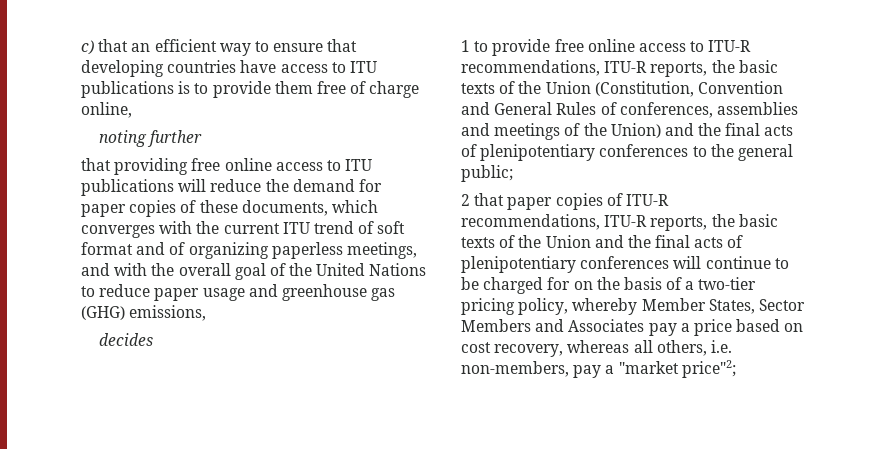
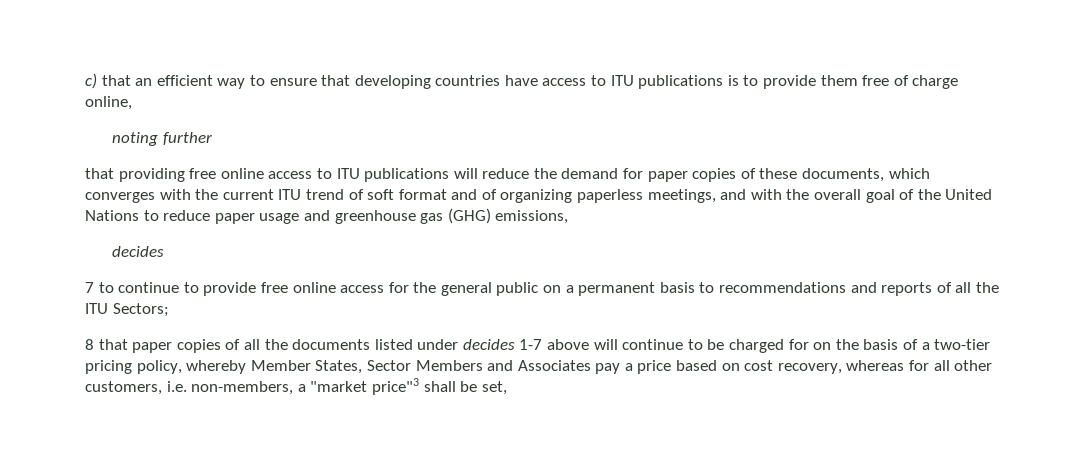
[461,40,470,52] 1 -> [85,282,180,293] 7 to continue
[690,40,752,52] [461,60,778,77] [461,81,783,97] [461,102,798,118] [461,123,794,140] [461,144,793,161] [461,165,513,182] [461,193,669,210] [461,214,778,231] [461,235,744,248] [461,256,670,273] to ITU-R recommendations, ITU-R reports, the basic texts of the Union (Constitution, Convention and General Rules of conferences, assemblies and meetings of the Union) and the final acts of plenipotentiary conferences to the general public; // 2 that paper copies of ITU-R recommendations, ITU-R reports, the basic texts of the Union and the final acts of plenipotentiary conferences -> [388,282,999,296] [85,303,169,317] [85,339,590,353] for the general public on a permanent basis to recommendations and reports of all the ITU Sectors; // 8 that paper copies of all the documents listed under decides 1-7 above
[633,340,707,356] all others, -> [909,360,993,371] [85,381,162,395] for all other customers,
[573,365,602,378] pay -> (294, 388) none
[681,360,736,378] price"2; -> [371,378,507,395] price"3 shall be set,

